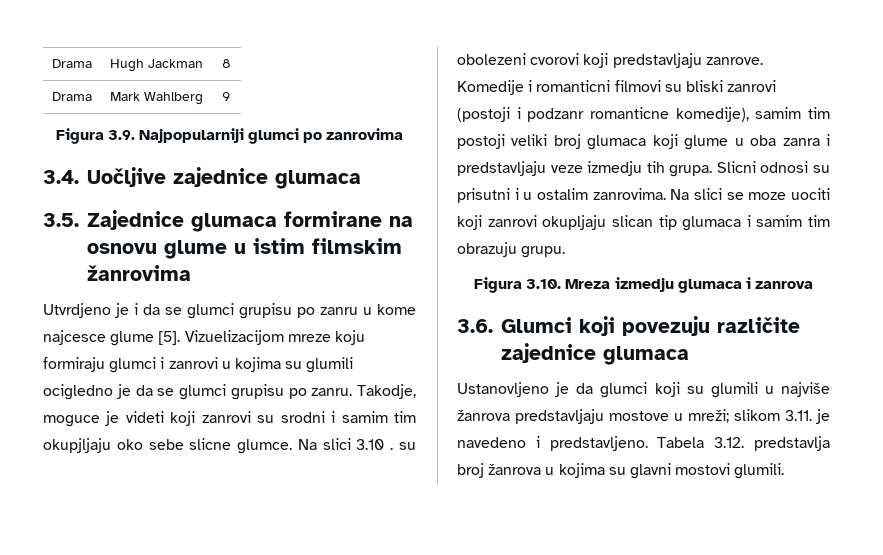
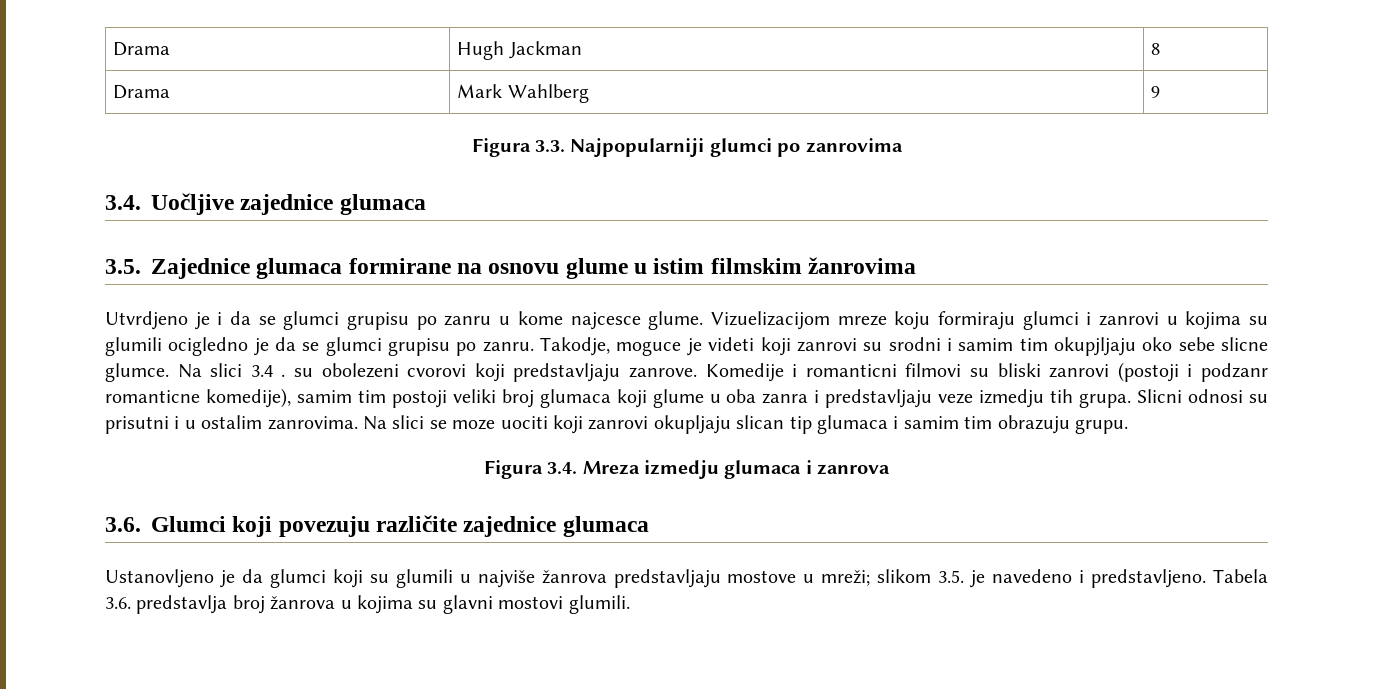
[107,130,135,140] 3.9. -> [534,140,565,152] 3.3.
[110,331,181,346] glume [5]. -> [648,311,704,330] glume.
[356,439,385,450] 3.10 -> [250,365,273,377] 3.4
[526,279,562,289] 3.10. -> [547,462,578,474] 3.4.
[785,410,812,421] 3.11. -> [938,570,965,583] 3.5.
[714,437,745,448] 3.12. -> [105,597,131,609] 3.6.

